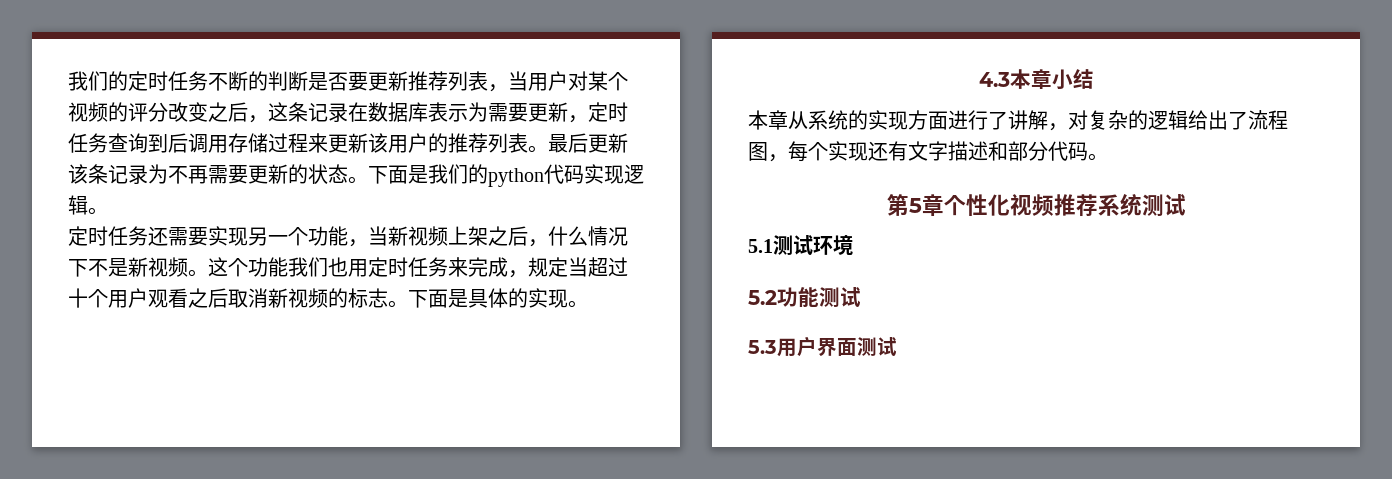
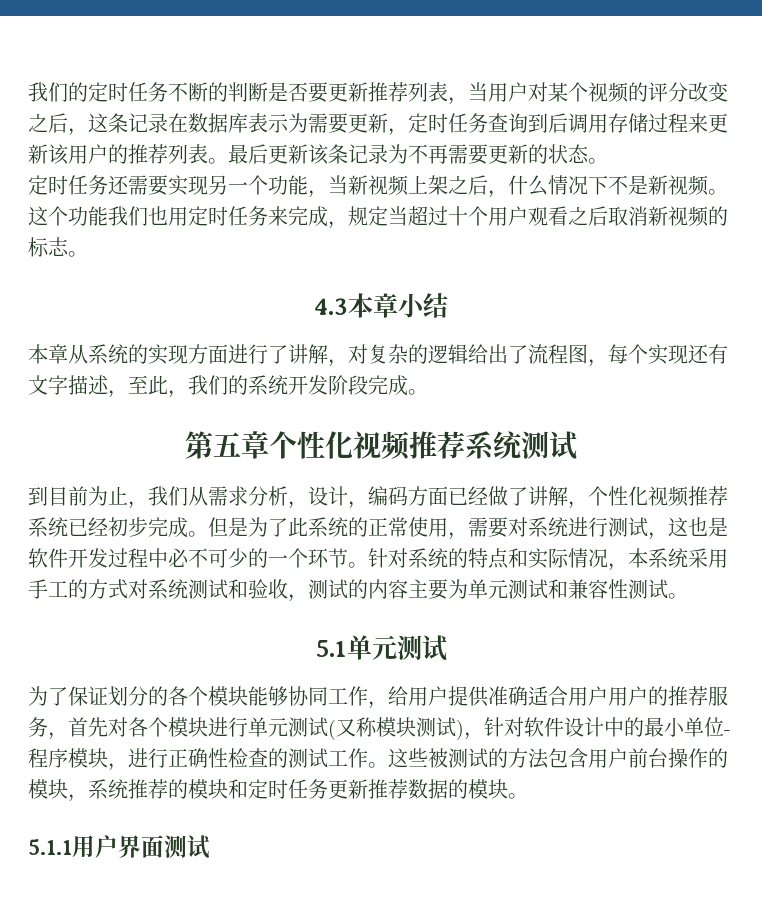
[368,164,644,187] [68,195,108,215] 下面是我们的python代码实现逻辑。 -> (608, 161) none
[408,288,588,308] 下面是具体的实现。 -> (88, 254) none
[988,141,1088,161] 和部分代码 -> [108,375,408,398] ，至此，我们的系统开发阶段完成
[908,198,922,213] 5 -> [213,432,241,457] 五
[748,235,853,255] [748,287,861,307] [748,340,777,354] 5.1测试环境 // 5.2功能测试 // 5.3 -> [28,486,728,509] [28,517,728,540] [28,548,728,571] [28,579,688,602] [315,635,447,661] [28,686,728,709] [28,717,731,740] [28,748,728,771] [28,779,528,802] [28,839,72,855] 到目前为止，我们从需求分析，设计，编码方面已经做了讲解，个性化视频推荐系统已经初步完成。但是为了此系统的正常使用，需要对系统进行测试，这也是软件开发过程中必不可少的一个环节。针对系统的特点和实际情况，本系统采用手工的方式对系统测试和验收，测试的内容主要为单元测试和兼容性测试。 // 5.1单元测试 // 为了保证划分的各个模块能够协同工作，给用户提供准确适合用户用户的推荐服务，首先对各个模块进行单元测试(又称模块测试)，针对软件设计中的最小单位-程序模块，进行正确性检查的测试工作。这些被测试的方法包含用户前台操作的模块，系统推荐的模块和定时任务更新推荐数据的模块。 // 5.1.1

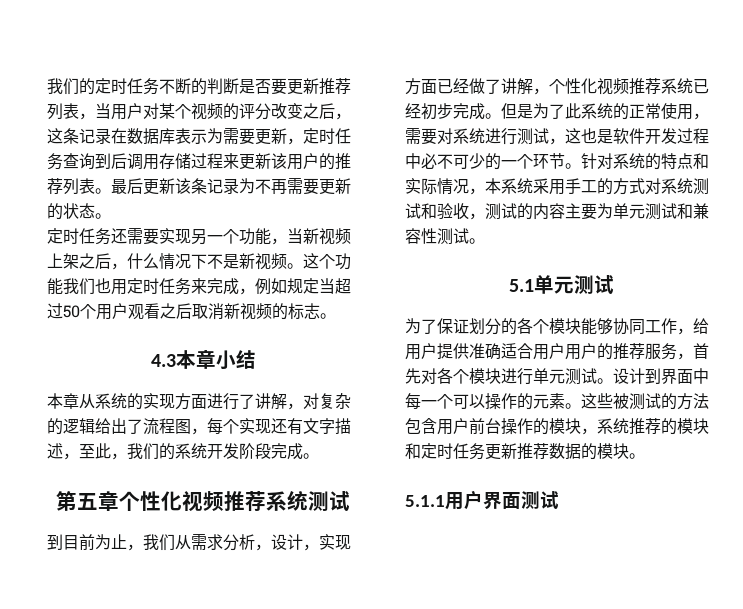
(348, 225) none -> [255,278,287,295] 例如
[448,206,468,226] 十 -> [63,305,80,318] 50
[368,486,408,506] 编码 -> [319,534,351,550] 实现
[328,717,731,740] [28,748,368,771] (又称模块测试)，针对软件设计中的最小单位-程序模块，进行正确性检查的测试工作 -> [597,368,709,384] [405,393,565,410] 。设计到界面中每一个可以操作的元素

